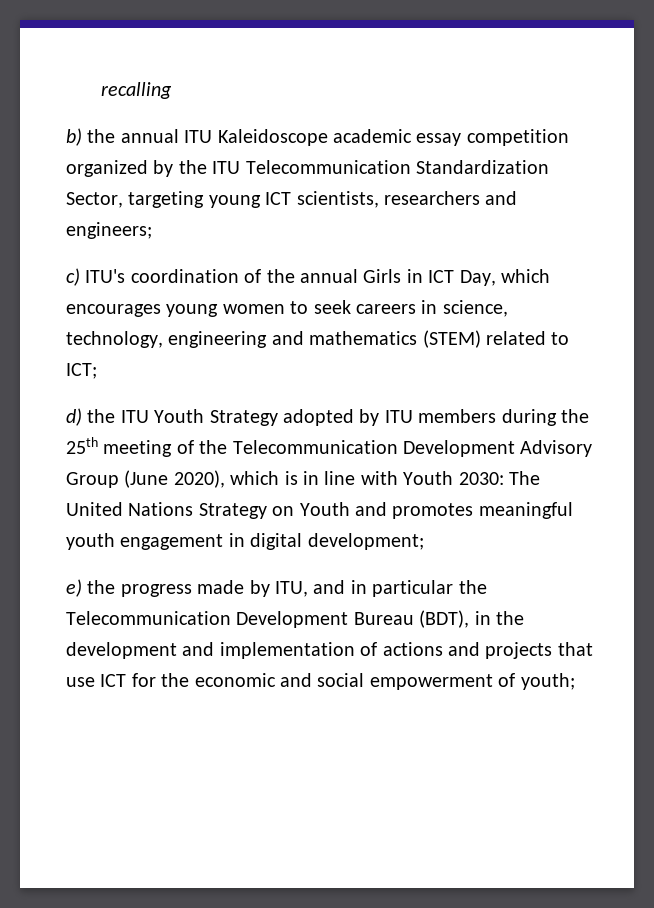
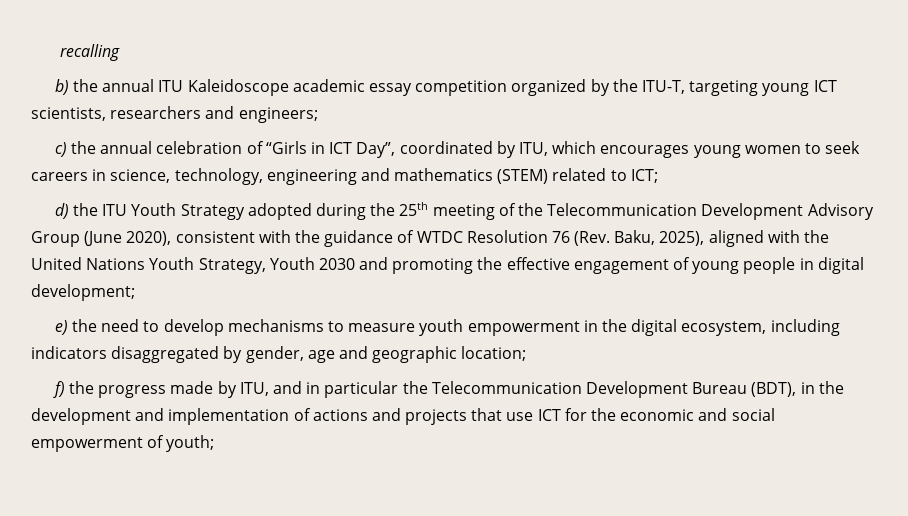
[212,160,549,174] [66,192,123,208] ITU Telecommunication Standardization Sector, -> [641,80,685,94] ITU-T,
[85,269,496,286] ITU's coordination of the annual Girls in ICT Day, -> [71,141,548,158] the annual celebration of “Girls in ICT Day”, coordinated by ITU,
[359,409,497,426] by ITU members -> (312, 211) none
[230,471,540,485] [66,502,573,519] [66,533,224,550] which is in line with Youth 2030: The United Nations Strategy on Youth and promotes meaningful youth engagement -> [175,230,829,247] [31,257,796,274] consistent with the guidance of WTDC Resolution 76 (Rev. Baku, 2025), aligned with the United Nations Youth Strategy, Youth 2030 and promoting the effective engagement of young people
(116, 587) none -> [101,319,840,336] [31,346,527,363] [52,381,95,398] need to develop mechanisms to measure youth empowerment in the digital ecosystem, including indicators disaggregated by gender, age and geographic location; // f) the

